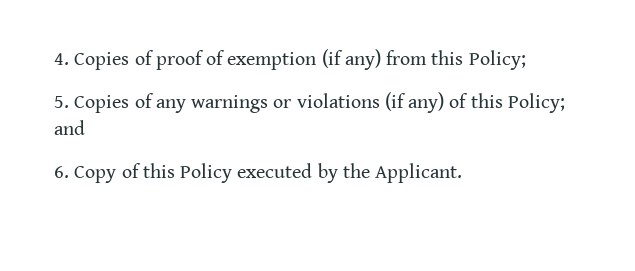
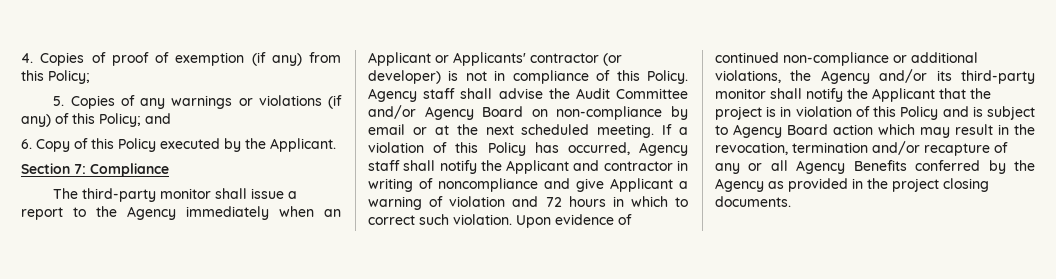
(463, 173) none -> [21,163,169,177] [53,188,298,202] [21,206,341,220] [368,52,622,66] [368,70,688,84] [368,88,688,102] [368,105,688,120] [368,124,688,138] [368,142,688,156] [368,160,688,174] [368,178,688,192] [368,196,688,210] [368,214,632,228] [715,52,978,66] [715,69,1035,84] [715,88,991,102] [715,106,1035,120] [715,124,1035,138] [715,141,1008,156] [715,160,1035,174] [715,178,989,192] [715,196,791,207] // Section 7: Compliance // The third-party monitor shall issue a report to the Agency immediately when an Applicant or Applicants' contractor (or developer) is not in compliance of this Policy. Agency staff shall advise the Audit Committee and/or Agency Board on non-compliance by email or at the next scheduled meeting. If a violation of this Policy has occurred, Agency staff shall notify the Applicant and contractor in writing of noncompliance and give Applicant a warning of violation and 72 hours in which to correct such violation. Upon evidence of continued non-compliance or additional violations, the Agency and/or its third-party monitor shall notify the Applicant that the project is in violation of this Policy and is subject to Agency Board action which may result in the revocation, termination and/or recapture of any or all Agency Benefits conferred by the Agency as provided in the project closing documents.

